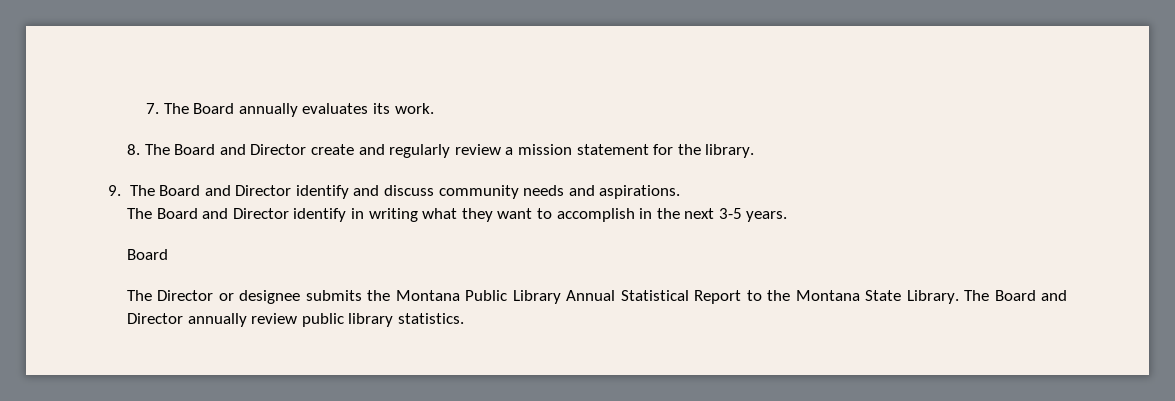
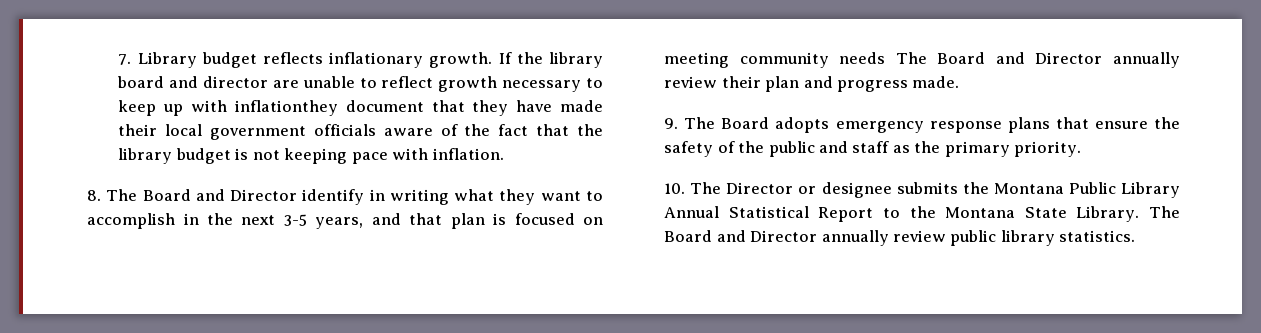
[163,103,434,117] The Board annually evaluates its work. -> [137,52,603,68] [117,76,603,92] [118,100,603,116] [118,124,603,140] [118,148,504,164] Library budget reflects inflationary growth. If the library board and director are unable to reflect growth necessary to keep up with inflationthey document that they have made their local government officials aware of the fact that the library budget is not keeping pace with inflation.
[310,144,755,158] [108,185,681,199] [127,208,289,219] create and regularly review a mission statement for the library. // 9. The Board and Director identify and discuss community needs and aspirations. // The Board and Director -> (298, 195) none
[746,211,788,222] [127,249,169,260] years. // Board // -> [315,213,604,229] [664,52,1181,68] [664,76,960,92] [664,117,1180,133] [664,141,1082,157] [664,183,686,194] years, and that plan is focused on meeting community needs The Board and Director annually review their plan and progress made. // 9. The Board adopts emergency response plans that ensure the safety of the public and staff as the primary priority. // 10.

